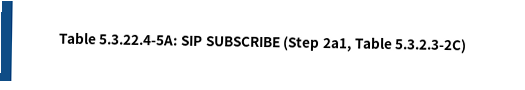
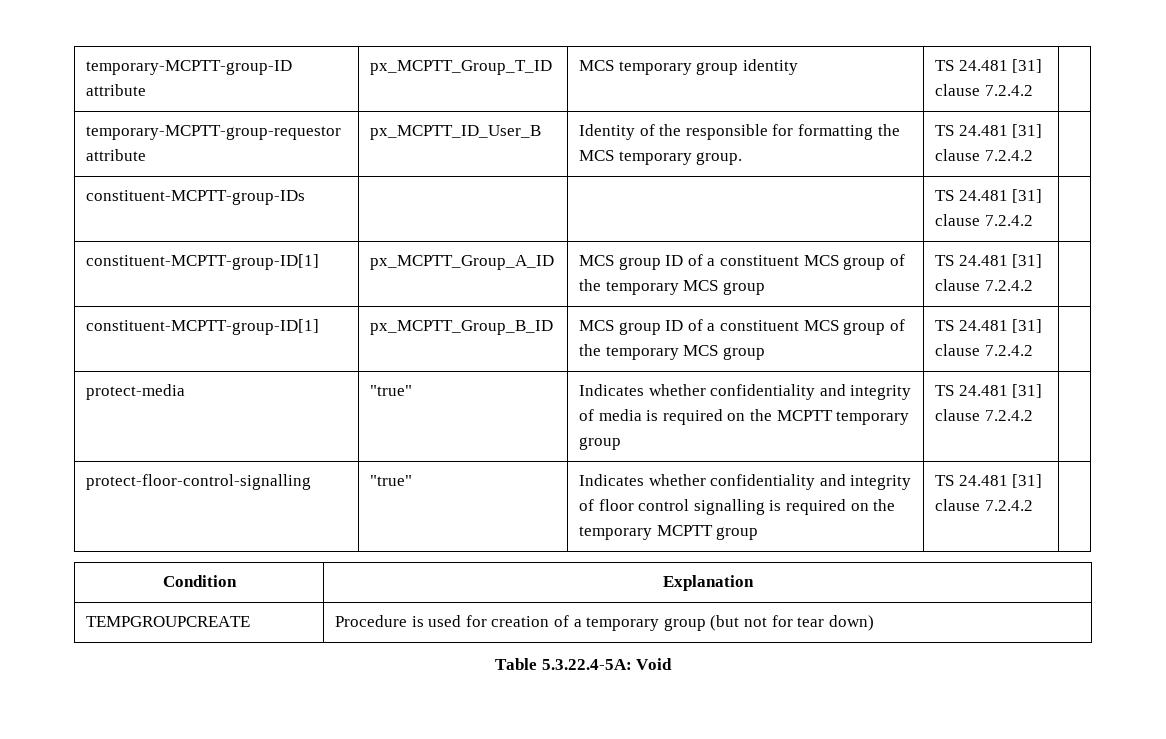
[57,31,468,54] Table 5.3.22.4-5A: SIP SUBSCRIBE (Step 2a1, Table 5.3.2.3-2C) -> [86,60,293,75] [86,84,147,96] [370,60,553,75] [579,59,798,75] [935,59,1043,73] [935,84,1033,96] [86,125,342,140] [86,149,147,161] [370,125,542,140] [579,124,900,140] [579,150,743,165] [935,124,1043,138] [935,149,1033,161] [86,190,306,205] [935,189,1043,203] [935,214,1033,226] [86,254,320,270] [370,255,555,270] [579,254,905,270] [579,279,765,295] [935,254,1043,268] [935,279,1033,291] [86,319,320,335] [370,320,554,335] [579,319,905,335] [579,344,765,360] [935,319,1043,333] [935,344,1033,356] [86,384,186,400] [370,385,413,396] [579,384,912,400] [579,409,910,425] [579,437,622,450] [935,384,1043,398] [935,409,1033,421] [86,474,312,490] [370,475,413,486] [579,474,912,490] [579,499,896,515] [579,525,759,540] [935,474,1043,488] [935,499,1033,511] [162,575,237,587] [662,575,754,591] [86,616,251,627] [335,615,874,631] [494,658,673,670] temporary-MCPTT-group-ID attribute | px_MCPTT_Group_T_ID | MCS temporary group identity | TS 24.481 [31] clause 7.2.4.2 | // temporary-MCPTT-group-requestor attribute | px_MCPTT_ID_User_B | Identity of the responsible for formatting the MCS temporary group. | TS 24.481 [31] clause 7.2.4.2 | // constituent-MCPTT-group-IDs | | | TS 24.481 [31] clause 7.2.4.2 | // constituent-MCPTT-group-ID[1] | px_MCPTT_Group_A_ID | MCS group ID of a constituent MCS group of the temporary MCS group | TS 24.481 [31] clause 7.2.4.2 | // constituent-MCPTT-group-ID[1] | px_MCPTT_Group_B_ID | MCS group ID of a constituent MCS group of the temporary MCS group | TS 24.481 [31] clause 7.2.4.2 | // protect-media | "true" | Indicates whether confidentiality and integrity of media is required on the MCPTT temporary group | TS 24.481 [31] clause 7.2.4.2 | // protect-floor-control-signalling | "true" | Indicates whether confidentiality and integrity of floor control signalling is required on the temporary MCPTT group | TS 24.481 [31] clause 7.2.4.2 | // Condition | Explanation // TEMPGROUPCREATE | Procedure is used for creation of a temporary group (but not for tear down) // Table 5.3.22.4-5A: Void

